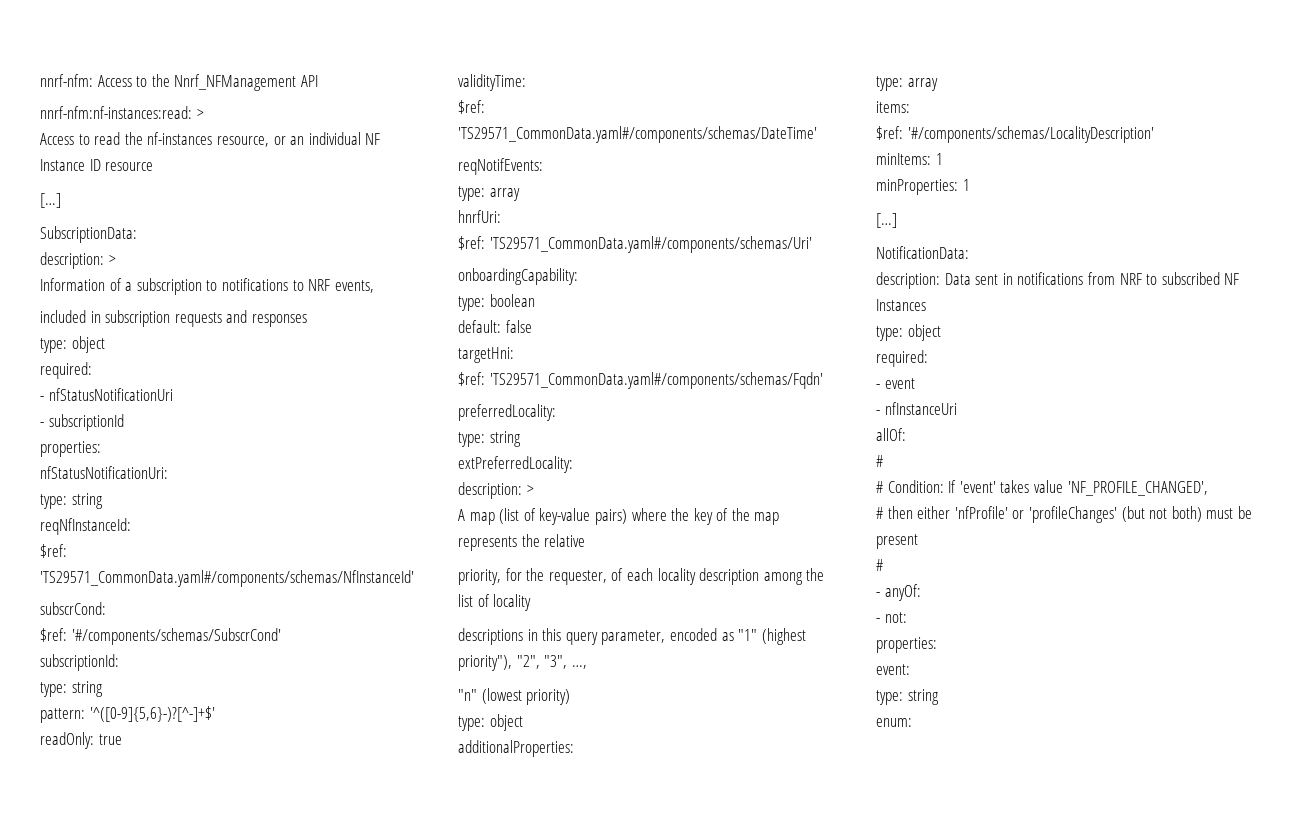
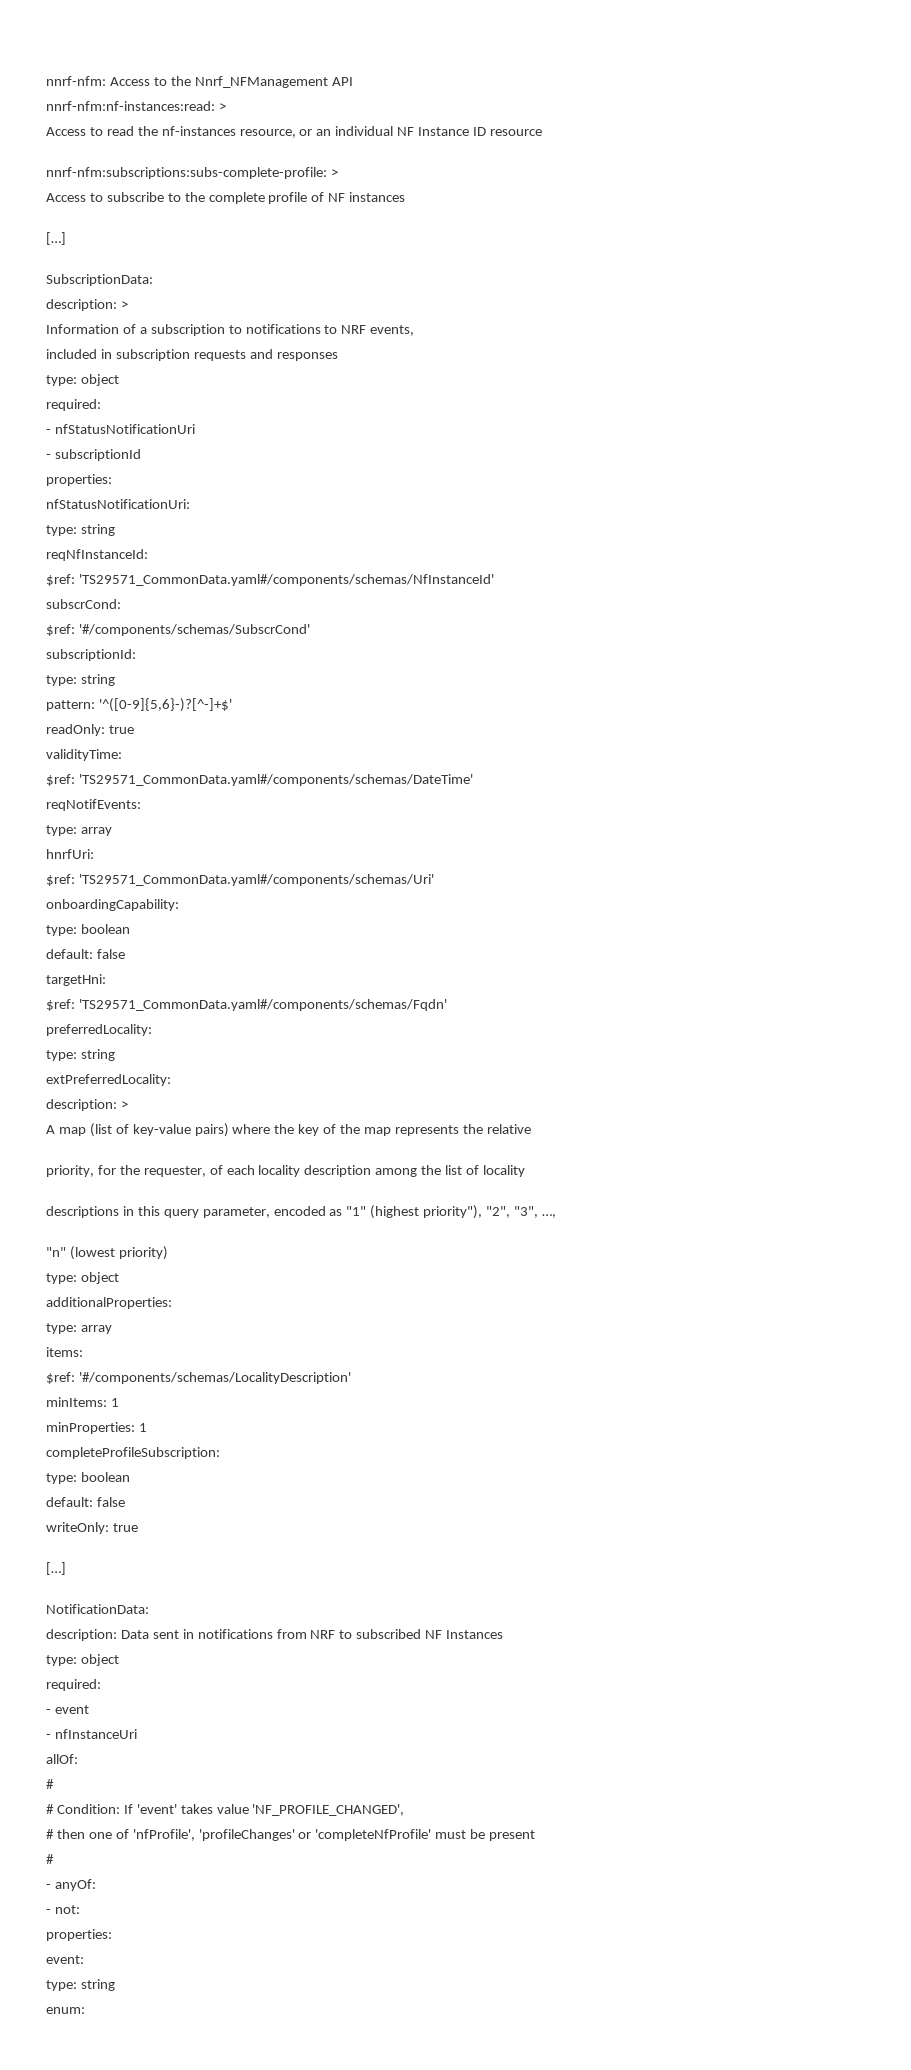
(154, 166) none -> [46,167,338,179] [46,192,406,204] // nnrf-nfm:subscriptions:subs-complete-profile: > // Access to subscribe to the complete profile of NF instances
(970, 185) none -> [46,1447,220,1459] [46,1472,130,1484] [46,1497,125,1507] [46,1522,138,1534] // completeProfileSubscription: // type: boolean // default: false // writeOnly: true
[917,506,1202,523] either 'nfProfile' or 'profileChanges' (but not both) -> [88,1829,432,1841] one of 'nfProfile', 'profileChanges' or 'completeNfProfile'

